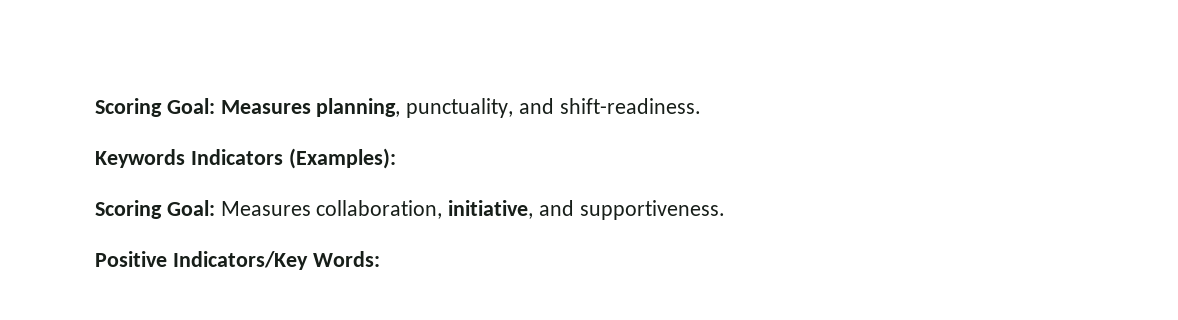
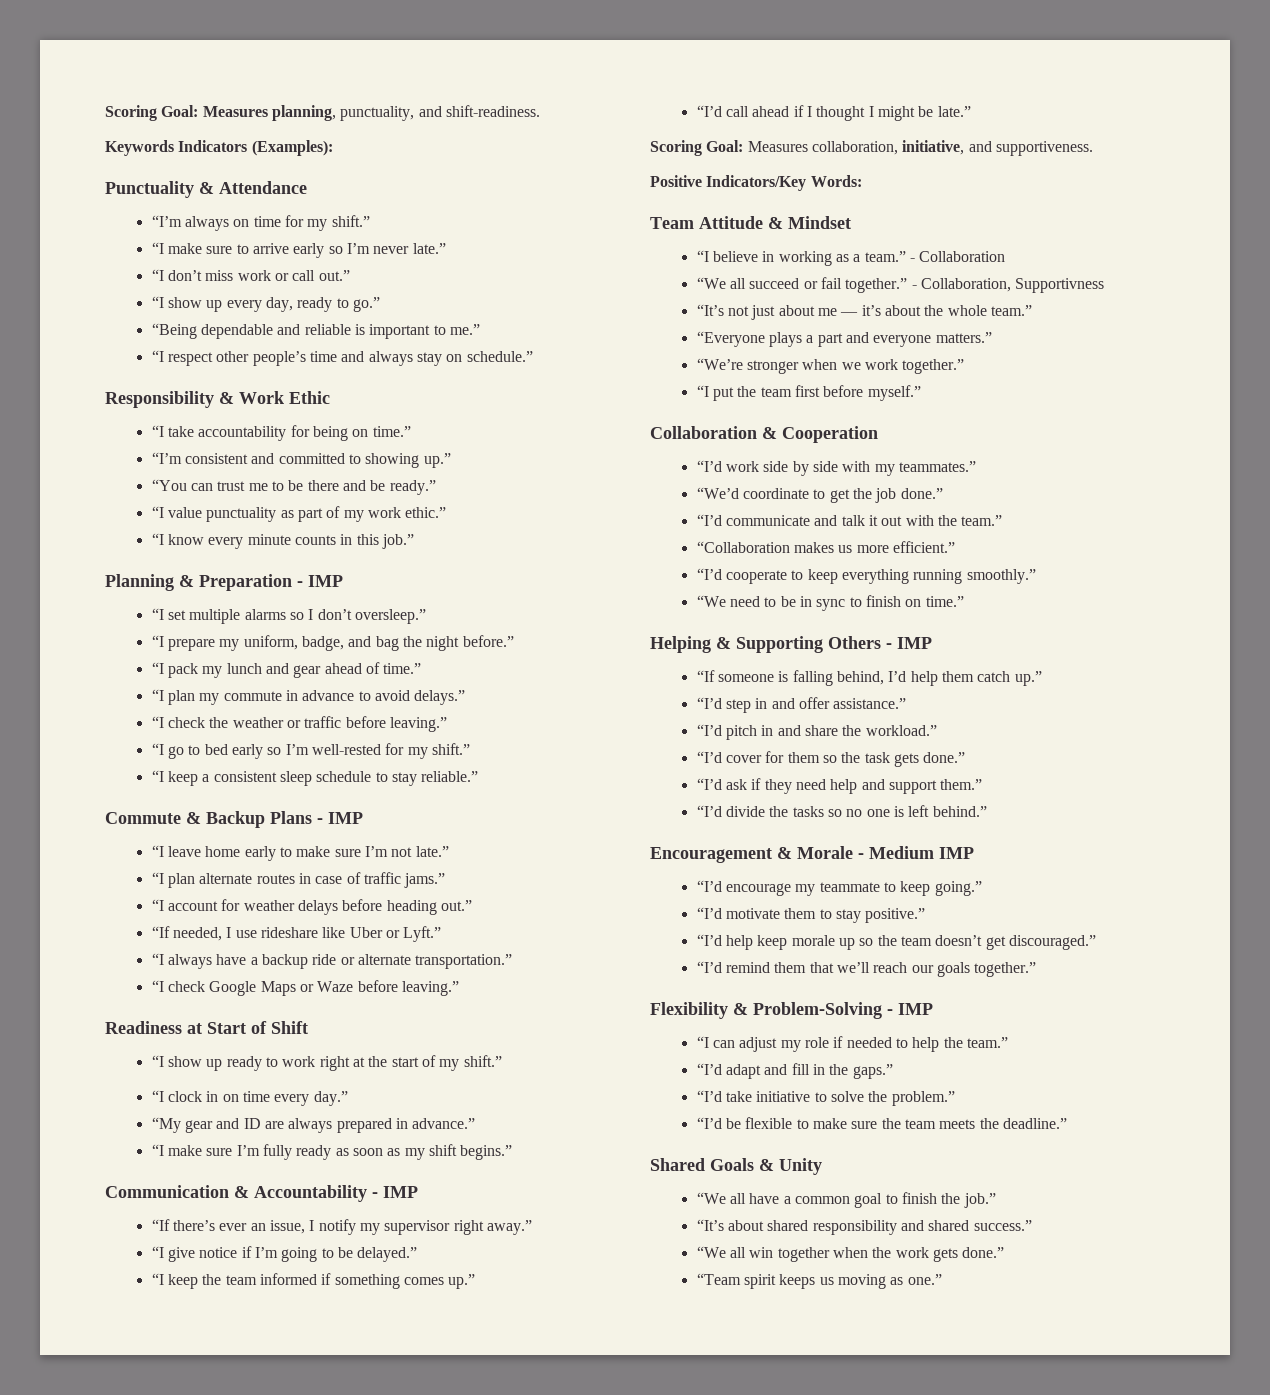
(396, 158) none -> [105,181,307,198] [151,215,370,231] [151,242,446,258] [151,269,350,281] [151,296,381,312] [151,323,481,339] [151,350,533,366] [105,391,330,408] [151,425,411,441] [151,452,451,468] [151,479,436,495] [151,506,447,522] [151,533,415,549] [105,574,343,591] [151,608,427,624] [151,635,514,651] [151,662,422,678] [151,689,466,705] [151,716,448,732] [151,743,471,759] [151,770,479,786] [105,811,363,828] [151,845,449,861] [151,872,446,888] [151,899,473,915] [151,926,442,942] [151,953,513,969] [151,980,460,996] [105,1021,308,1034] [151,1055,502,1071] [151,1090,348,1106] [151,1117,476,1133] [151,1144,513,1160] [105,1185,418,1202] [151,1219,533,1235] [151,1246,418,1262] [151,1273,476,1289] [696,105,971,121] // Punctuality & Attendance // “I’m always on time for my shift.” // “I make sure to arrive early so I’m never late.” // “I don’t miss work or call out.” // “I show up every day, ready to go.” // “Being dependable and reliable is important to me.” // “I respect other people’s time and always stay on schedule.” // Responsibility & Work Ethic // “I take accountability for being on time.” // “I’m consistent and committed to showing up.” // “You can trust me to be there and be ready.” // “I value punctuality as part of my work ethic.” // “I know every minute counts in this job.” // Planning & Preparation - IMP // “I set multiple alarms so I don’t oversleep.” // “I prepare my uniform, badge, and bag the night before.” // “I pack my lunch and gear ahead of time.” // “I plan my commute in advance to avoid delays.” // “I check the weather or traffic before leaving.” // “I go to bed early so I’m well-rested for my shift.” // “I keep a consistent sleep schedule to stay reliable.” // Commute & Backup Plans - IMP // “I leave home early to make sure I’m not late.” // “I plan alternate routes in case of traffic jams.” // “I account for weather delays before heading out.” // “If needed, I use rideshare like Uber or Lyft.” // “I always have a backup ride or alternate transportation.” // “I check Google Maps or Waze before leaving.” // Readiness at Start of Shift // “I show up ready to work right at the start of my shift.” // “I clock in on time every day.” // “My gear and ID are always prepared in advance.” // “I make sure I’m fully ready as soon as my shift begins.” // Communication & Accountability - IMP // “If there’s ever an issue, I notify my supervisor right away.” // “I give notice if I’m going to be delayed.” // “I keep the team informed if something comes up.” // “I’d call ahead if I thought I might be late.”
(380, 259) none -> [650,216,851,229] [696,250,1006,266] [696,277,1105,293] [696,304,1033,320] [696,331,992,347] [696,358,965,374] [696,385,921,401] [650,426,878,443] [696,460,977,476] [696,487,943,503] [696,514,1003,526] [696,541,956,553] [696,568,1036,584] [696,595,964,611] [650,636,932,653] [696,670,1042,686] [696,697,907,713] [696,724,937,740] [696,751,966,767] [696,778,983,794] [696,805,987,817] [650,846,974,863] [696,880,982,896] [696,907,926,923] [696,934,1097,950] [696,961,1037,977] [650,1002,933,1019] [696,1036,1009,1052] [696,1063,893,1079] [696,1090,955,1106] [696,1117,1068,1129] [650,1158,822,1175] [696,1192,996,1208] [696,1219,1032,1235] [696,1246,1005,1262] [696,1273,942,1289] // Team Attitude & Mindset // “I believe in working as a team.” - Collaboration // “We all succeed or fail together.” - Collaboration, Supportivness // “It’s not just about me — it’s about the whole team.” // “Everyone plays a part and everyone matters.” // “We’re stronger when we work together.” // “I put the team first before myself.” // Collaboration & Cooperation // “I’d work side by side with my teammates.” // “We’d coordinate to get the job done.” // “I’d communicate and talk it out with the team.” // “Collaboration makes us more efficient.” // “I’d cooperate to keep everything running smoothly.” // “We need to be in sync to finish on time.” // Helping & Supporting Others - IMP // “If someone is falling behind, I’d help them catch up.” // “I’d step in and offer assistance.” // “I’d pitch in and share the workload.” // “I’d cover for them so the task gets done.” // “I’d ask if they need help and support them.” // “I’d divide the tasks so no one is left behind.” // Encouragement & Morale - Medium IMP // “I’d encourage my teammate to keep going.” // “I’d motivate them to stay positive.” // “I’d help keep morale up so the team doesn’t get discouraged.” // “I’d remind them that we’ll reach our goals together.” // Flexibility & Problem-Solving - IMP // “I can adjust my role if needed to help the team.” // “I’d adapt and fill in the gaps.” // “I’d take initiative to solve the problem.” // “I’d be flexible to make sure the team meets the deadline.” // Shared Goals & Unity // “We all have a common goal to finish the job.” // “It’s about shared responsibility and shared success.” // “We all win together when the work gets done.” // “Team spirit keeps us moving as one.”

